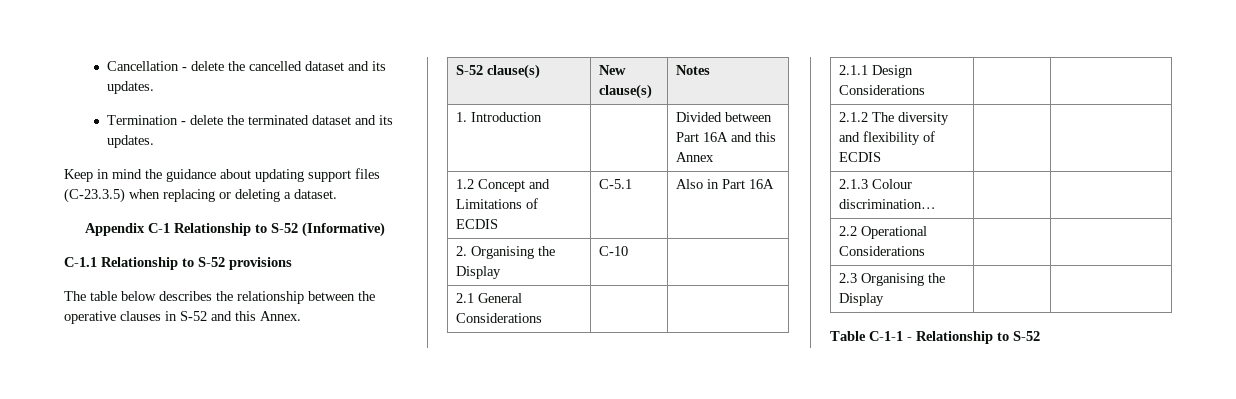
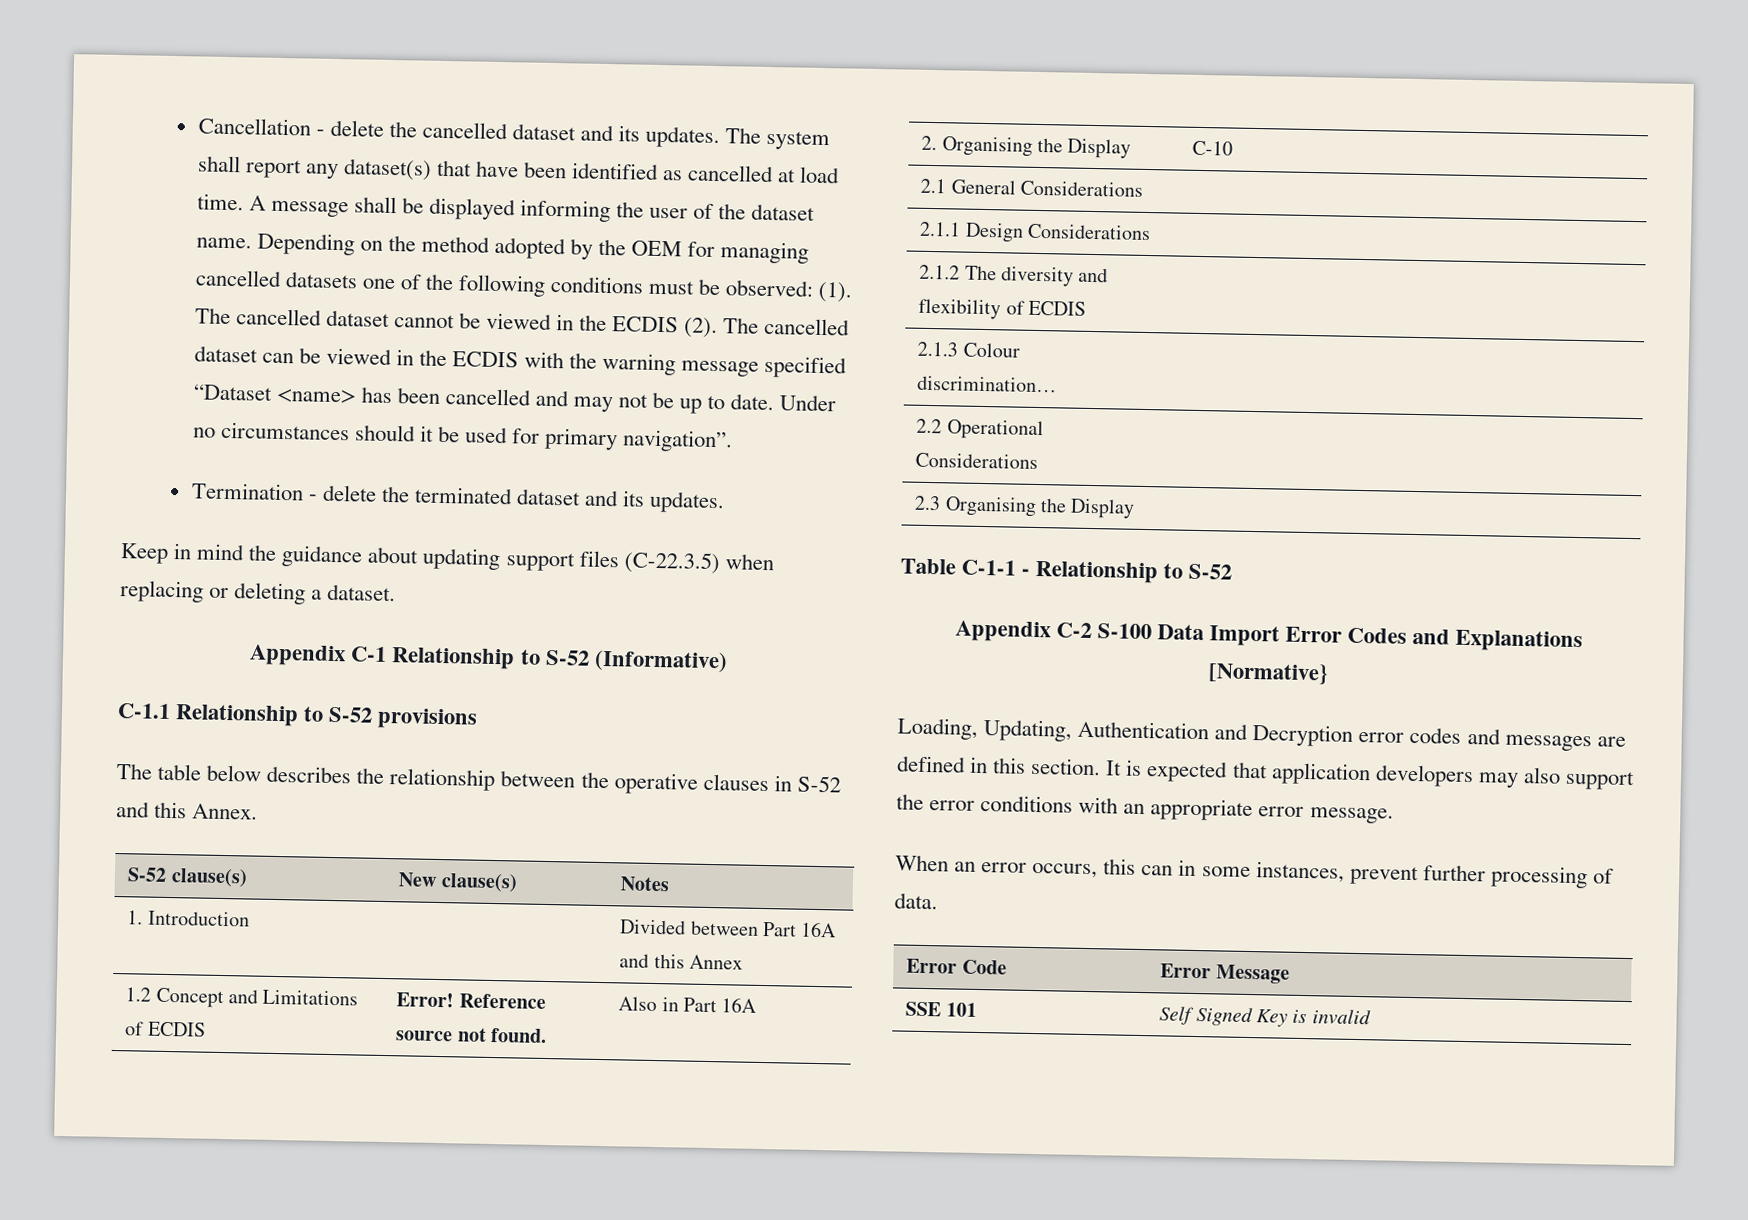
(155, 87) none -> [725,127,831,151] [196,155,841,184] [196,193,816,223] [195,232,810,264] [194,269,854,303] [194,307,851,339] [193,345,848,379] [192,384,837,414] [192,421,734,453] The system shall report any dataset(s) that have been identified as cancelled at load time. A message shall be displayed informing the user of the dataset name. Depending on the method adopted by the OEM for managing cancelled datasets one of the following conditions must be observed: (1). The cancelled dataset cannot be viewed in the ECDIS (2). The cancelled dataset can be viewed in the ECDIS with the warning message specified “Dataset <name> has been cancelled and may not be up to date. Under no circumstances should it be used for primary navigation”.
[64,188,125,203] (C-23.3.5) -> [623,551,721,575] (C-22.3.5)
[598,179,632,189] C-5.1 -> [396,992,546,1009] [395,1027,547,1044] Error! Reference source not found.
(1040, 336) none -> [954,620,1584,653] [1208,662,1329,685] [897,717,1626,752] [897,755,1635,791] [896,793,1394,824] [895,854,1614,889] [894,892,938,910] [906,958,1007,975] [1160,963,1290,984] [905,1001,977,1017] [1159,1006,1371,1028] // Appendix C-2 S-100 Data Import Error Codes and Explanations [Normative} // Loading, Updating, Authentication and Decryption error codes and messages are defined in this section. It is expected that application developers may also support the error conditions with an appropriate error message. // When an error occurs, this can in some instances, prevent further processing of data. // Error Code | Error Message // SSE 101 | Self Signed Key is invalid

